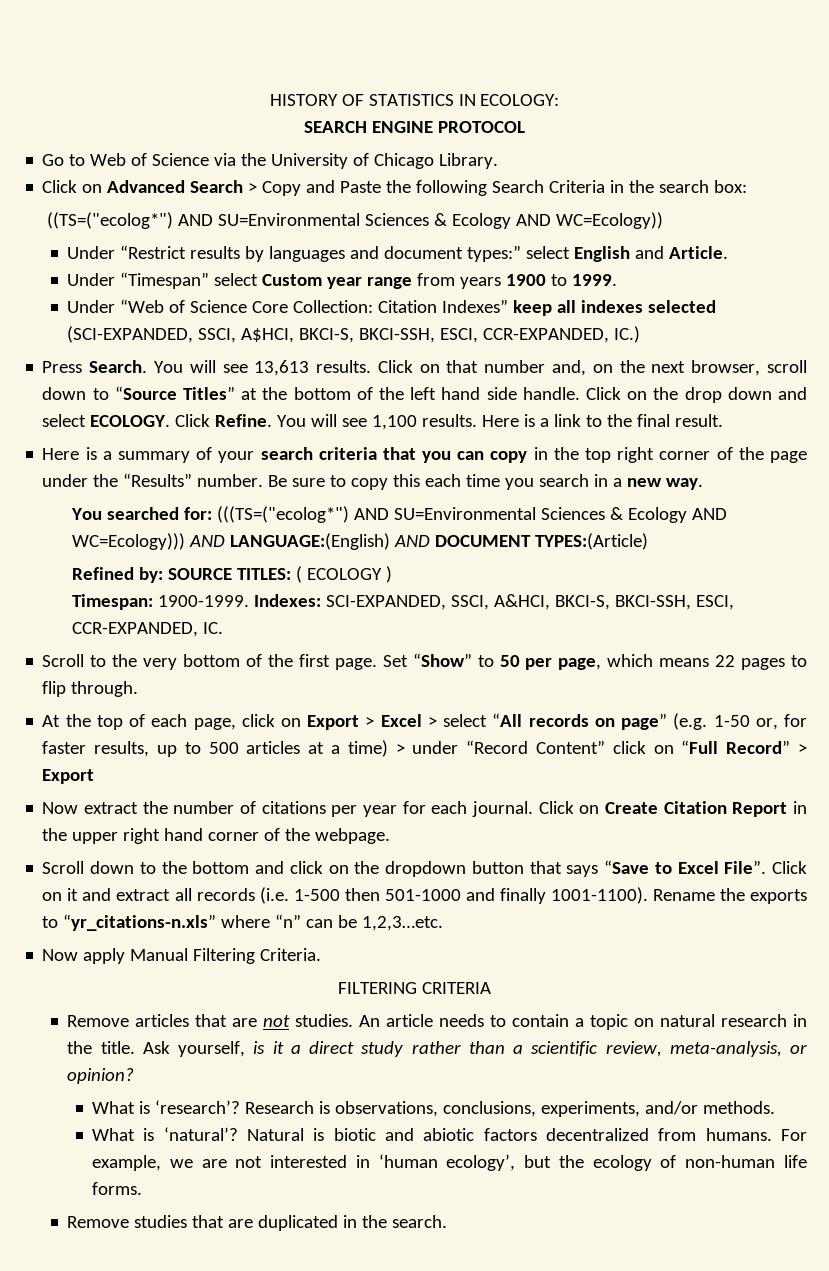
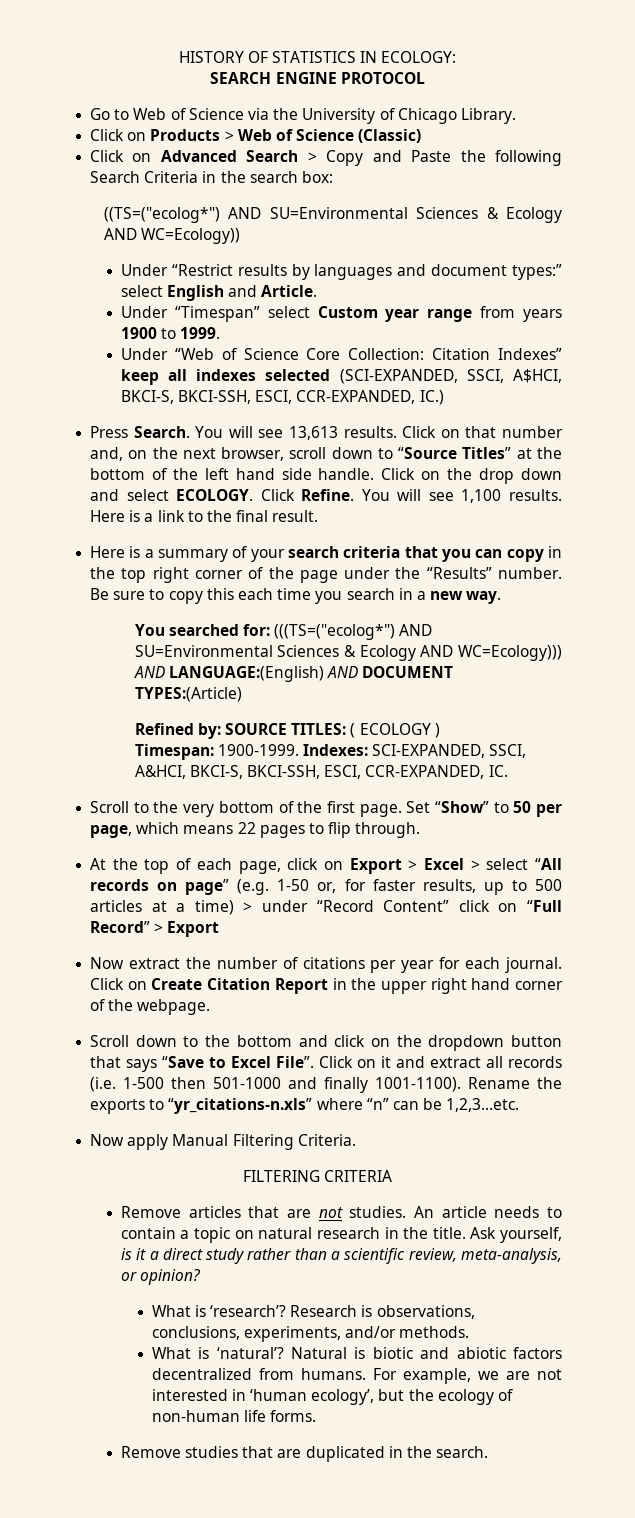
(499, 161) none -> [90,129,422,143] // Click on Products > Web of Science (Classic)

